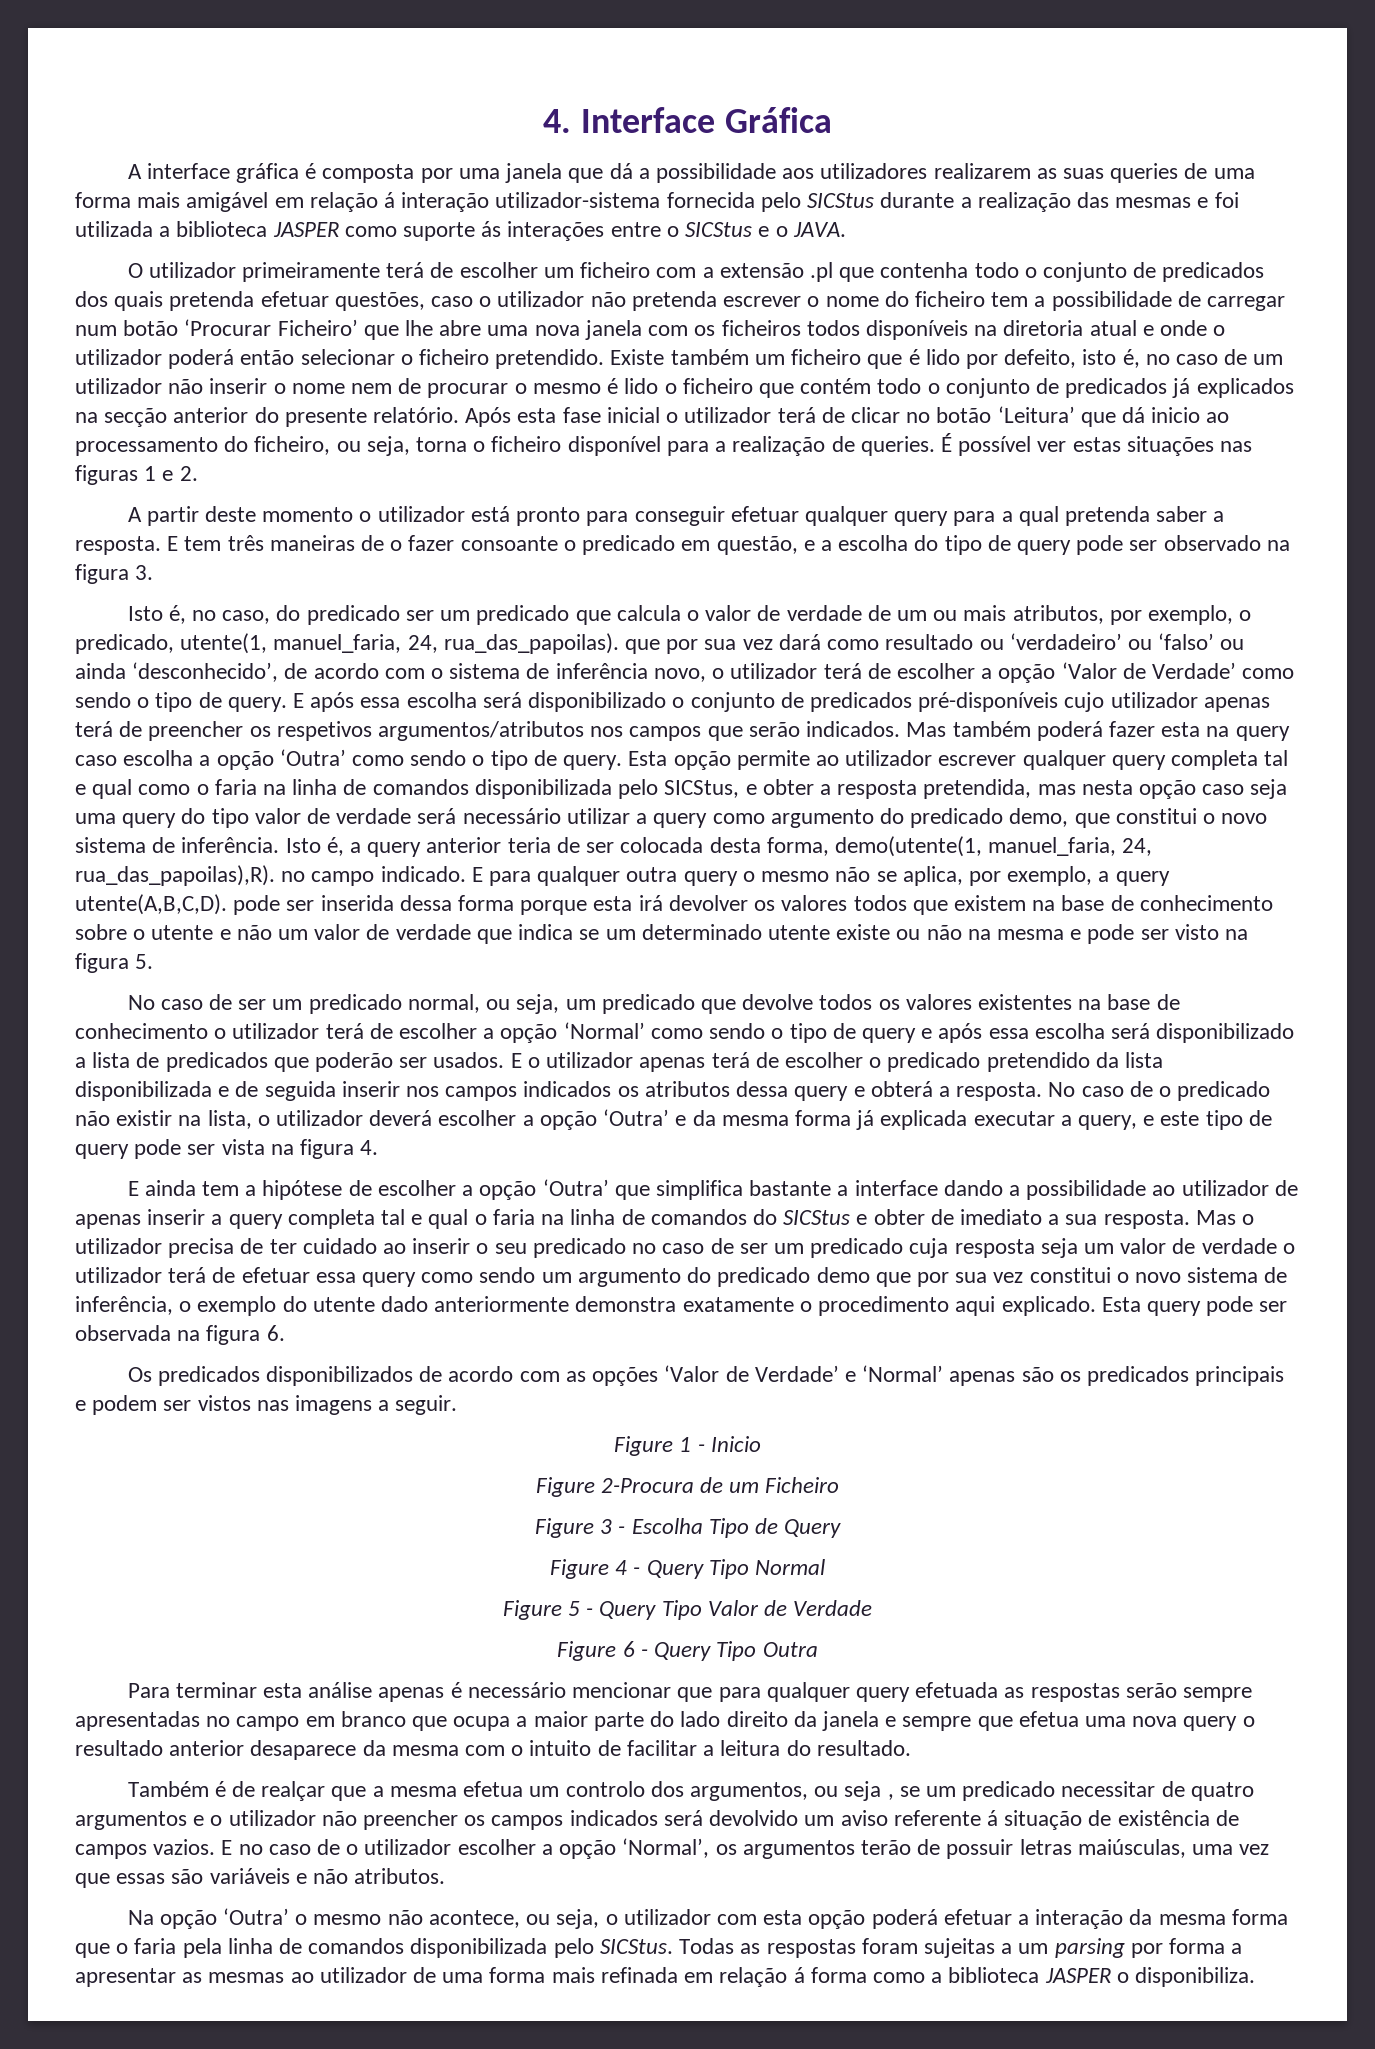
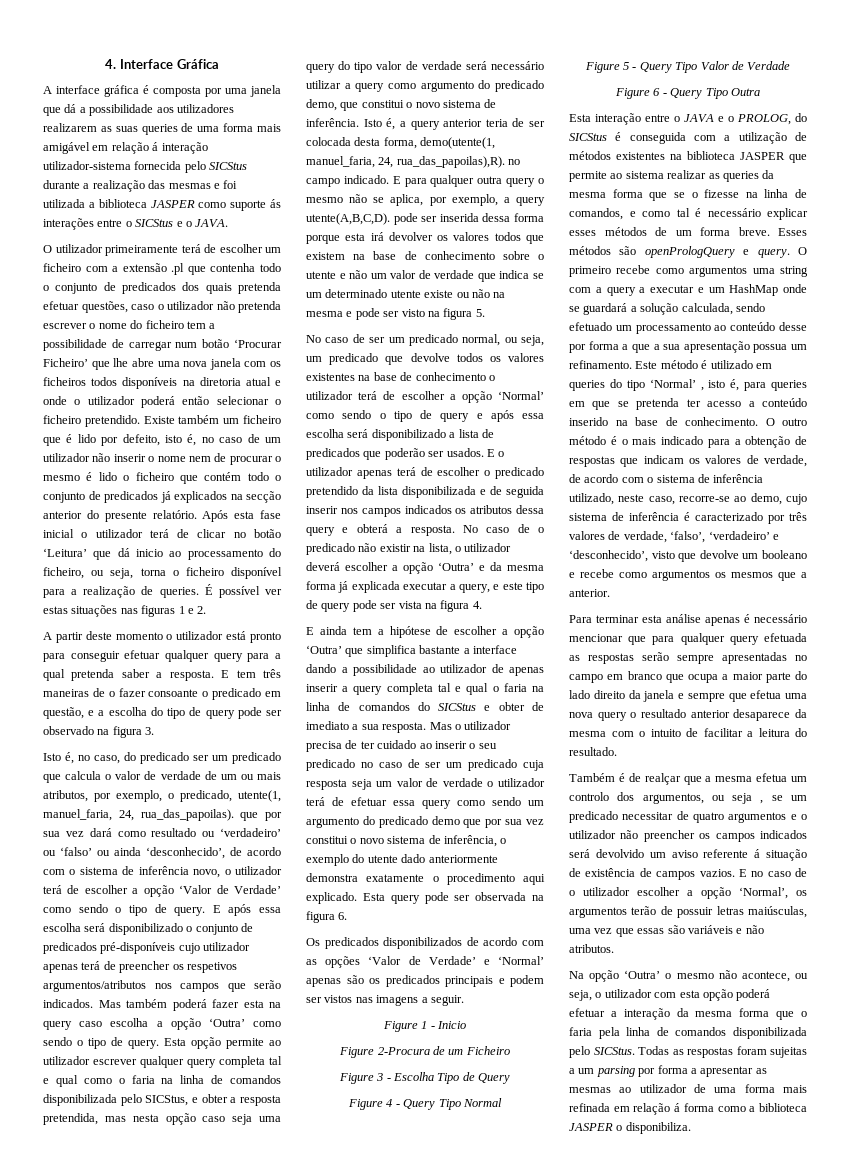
(818, 1649) none -> [569,113,807,125] [569,132,807,144] [569,151,807,163] [569,170,775,182] [569,189,807,201] [569,208,808,220] [569,227,807,236] [569,246,807,258] [569,265,808,277] [569,284,807,296] [569,303,765,315] [569,322,807,334] [569,341,807,353] [569,360,772,369] [569,379,807,391] [569,398,807,410] [569,417,807,426] [569,436,807,448] [569,455,807,467] [569,474,764,483] [569,493,807,505] [569,512,807,524] [569,531,779,543] [569,550,807,562] [569,569,807,581] [569,589,610,597] // Esta interação entre o JAVA e o PROLOG, do SICStus é conseguida com a utilização de métodos existentes na biblioteca JASPER que permite ao sistema realizar as queries da mesma forma que se o fizesse na linha de comandos, e como tal é necessário explicar esses métodos de um forma breve. Esses métodos são openPrologQuery e query. O primeiro recebe como argumentos uma string com a query a executar e um HashMap onde se guardará a solução calculada, sendo efetuado um processamento ao conteúdo desse por forma a que a sua apresentação possua um refinamento. Este método é utilizado em queries do tipo ‘Normal’ , isto é, para queries em que se pretenda ter acesso a conteúdo inserido na base de conhecimento. O outro método é o mais indicado para a obtenção de respostas que indicam os valores de verdade, de acordo com o sistema de inferência utilizado, neste caso, recorre-se ao demo, cujo sistema de inferência é caracterizado por três valores de verdade, ‘falso’, ‘verdadeiro’ e ‘desconhecido’, visto que devolve um booleano e recebe como argumentos os mesmos que a anterior.

